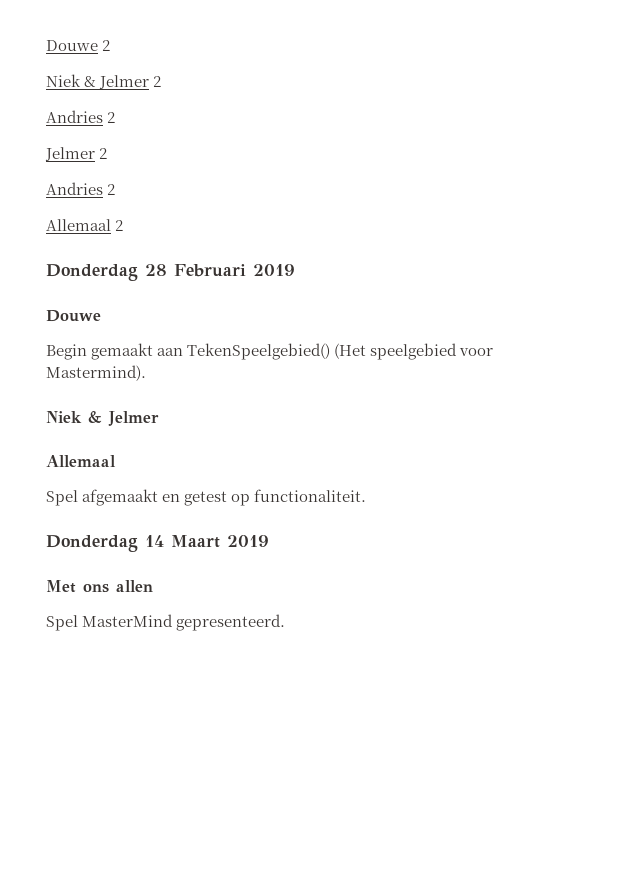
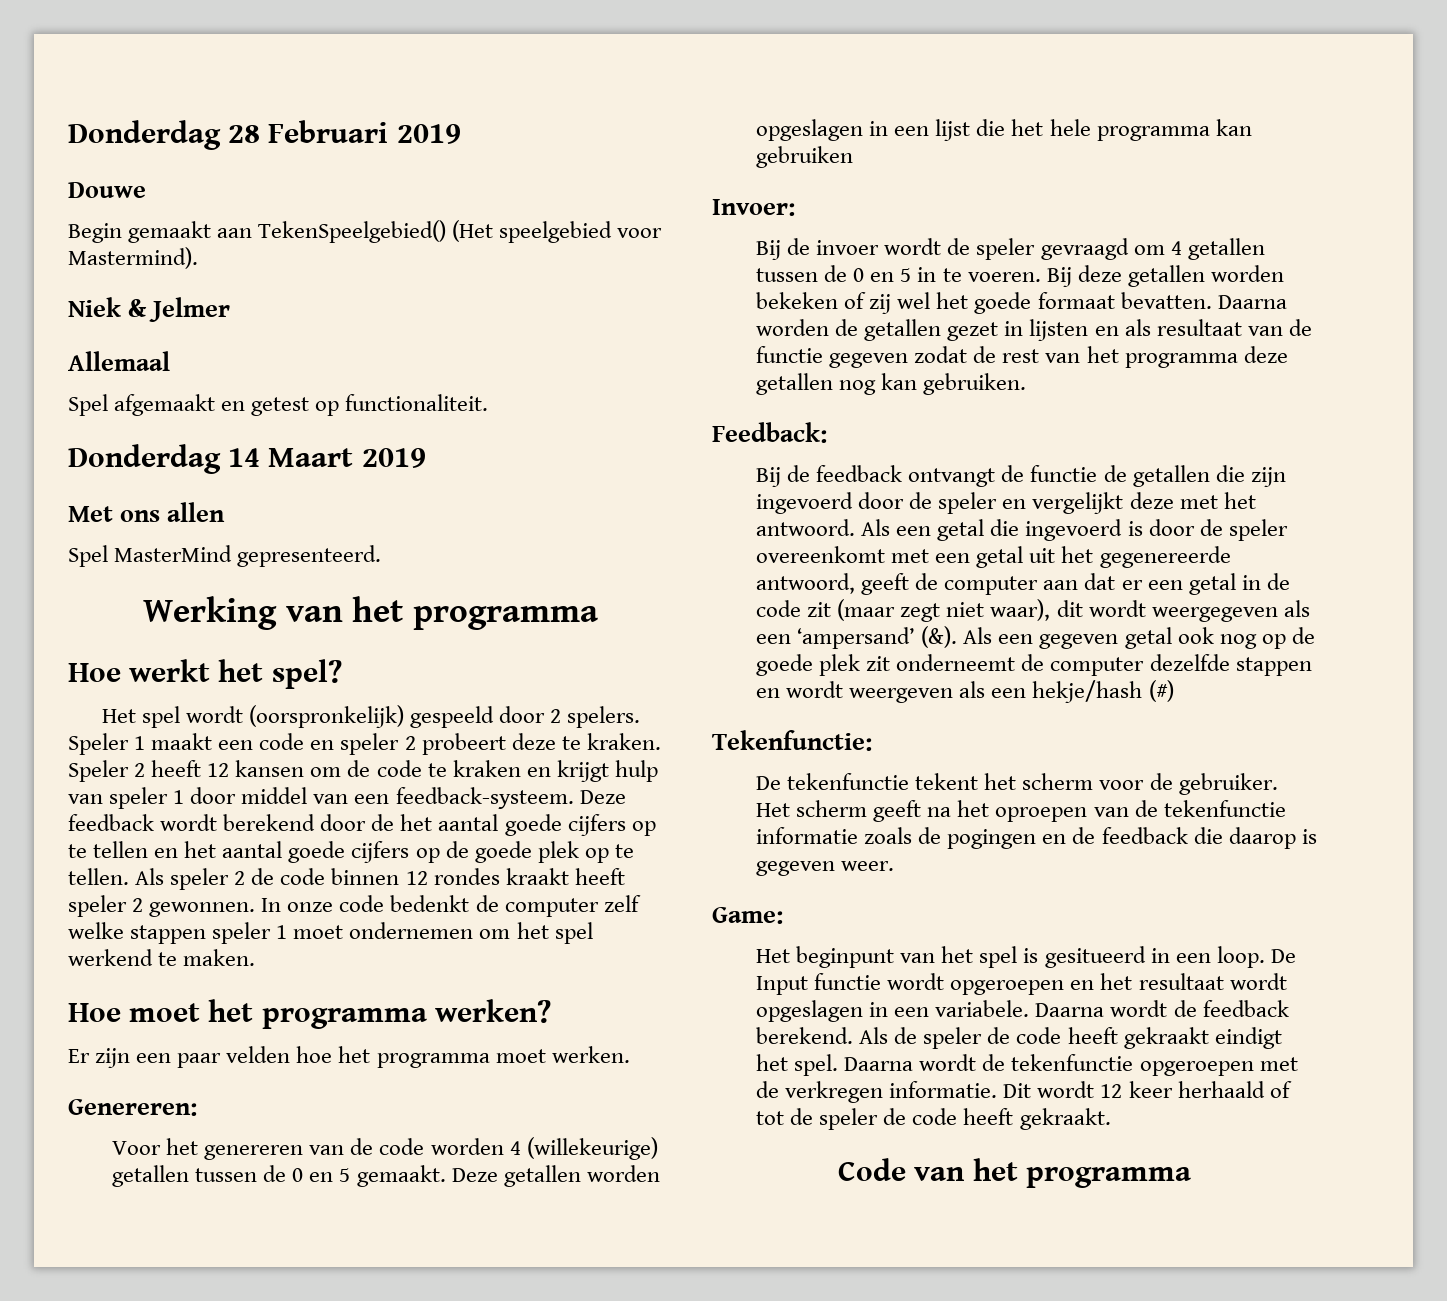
[46,40,111,51] [46,74,162,89] [46,110,116,123] [45,147,108,161] [46,182,116,195] [46,219,124,231] Douwe 2 // Niek & Jelmer 2 // Andries 2 // Jelmer 2 // Andries 2 // Allemaal 2 // -> (68, 135) none
(286, 622) none -> [143,596,598,630] [68,659,342,689] [101,705,641,728] [68,733,661,755] [68,760,658,782] [68,787,626,809] [68,814,656,836] [68,841,634,863] [68,868,625,890] [68,895,641,917] [68,922,593,944] [68,949,256,966] [68,999,551,1029] [68,1046,630,1068] [68,1099,197,1116] [112,1137,658,1160] [112,1165,660,1187] [756,119,1252,141] [756,146,854,168] [712,199,795,216] [756,238,1265,260] [756,265,1284,287] [756,292,1287,314] [756,319,1312,341] [756,346,1288,368] [756,373,1027,395] [712,422,827,443] [756,465,1286,487] [756,492,1256,514] [756,519,1288,541] [756,546,1231,568] [756,573,1290,595] [756,599,1310,622] [756,626,1315,649] [756,654,1312,676] [756,680,1174,703] [712,730,872,751] [756,773,1278,795] [756,800,1286,822] [756,827,1317,849] [756,861,895,876] [712,907,783,924] [756,946,1296,968] [756,973,1287,995] [756,1000,1289,1022] [756,1027,1282,1049] [756,1054,1298,1076] [756,1081,1292,1103] [756,1108,1111,1130] [838,1158,1191,1188] // Werking van het programma // Hoe werkt het spel? // Het spel wordt (oorspronkelijk) gespeeld door 2 spelers. Speler 1 maakt een code en speler 2 probeert deze te kraken. Speler 2 heeft 12 kansen om de code te kraken en krijgt hulp van speler 1 door middel van een feedback-systeem. Deze feedback wordt berekend door de het aantal goede cijfers op te tellen en het aantal goede cijfers op de goede plek op te tellen. Als speler 2 de code binnen 12 rondes kraakt heeft speler 2 gewonnen. In onze code bedenkt de computer zelf welke stappen speler 1 moet ondernemen om het spel werkend te maken. // Hoe moet het programma werken? // Er zijn een paar velden hoe het programma moet werken. // Genereren: // Voor het genereren van de code worden 4 (willekeurige) getallen tussen de 0 en 5 gemaakt. Deze getallen worden opgeslagen in een lijst die het hele programma kan gebruiken // Invoer: // Bij de invoer wordt de speler gevraagd om 4 getallen tussen de 0 en 5 in te voeren. Bij deze getallen worden bekeken of zij wel het goede formaat bevatten. Daarna worden de getallen gezet in lijsten en als resultaat van de functie gegeven zodat de rest van het programma deze getallen nog kan gebruiken. // Feedback: // Bij de feedback ontvangt de functie de getallen die zijn ingevoerd door de speler en vergelijkt deze met het antwoord. Als een getal die ingevoerd is door de speler overeenkomt met een getal uit het gegenereerde antwoord, geeft de computer aan dat er een getal in de code zit (maar zegt niet waar), dit wordt weergegeven als een ‘ampersand’ (&). Als een gegeven getal ook nog op de goede plek zit onderneemt de computer dezelfde stappen en wordt weergeven als een hekje/hash (#) // Tekenfunctie: // De tekenfunctie tekent het scherm voor de gebruiker. Het scherm geeft na het oproepen van de tekenfunctie informatie zoals de pogingen en de feedback die daarop is gegeven weer. // Game: // Het beginpunt van het spel is gesitueerd in een loop. De Input functie wordt opgeroepen en het resultaat wordt opgeslagen in een variabele. Daarna wordt de feedback berekend. Als de speler de code heeft gekraakt eindigt het spel. Daarna wordt de tekenfunctie opgeroepen met de verkregen informatie. Dit wordt 12 keer herhaald of tot de speler de code heeft gekraakt. // Code van het programma

